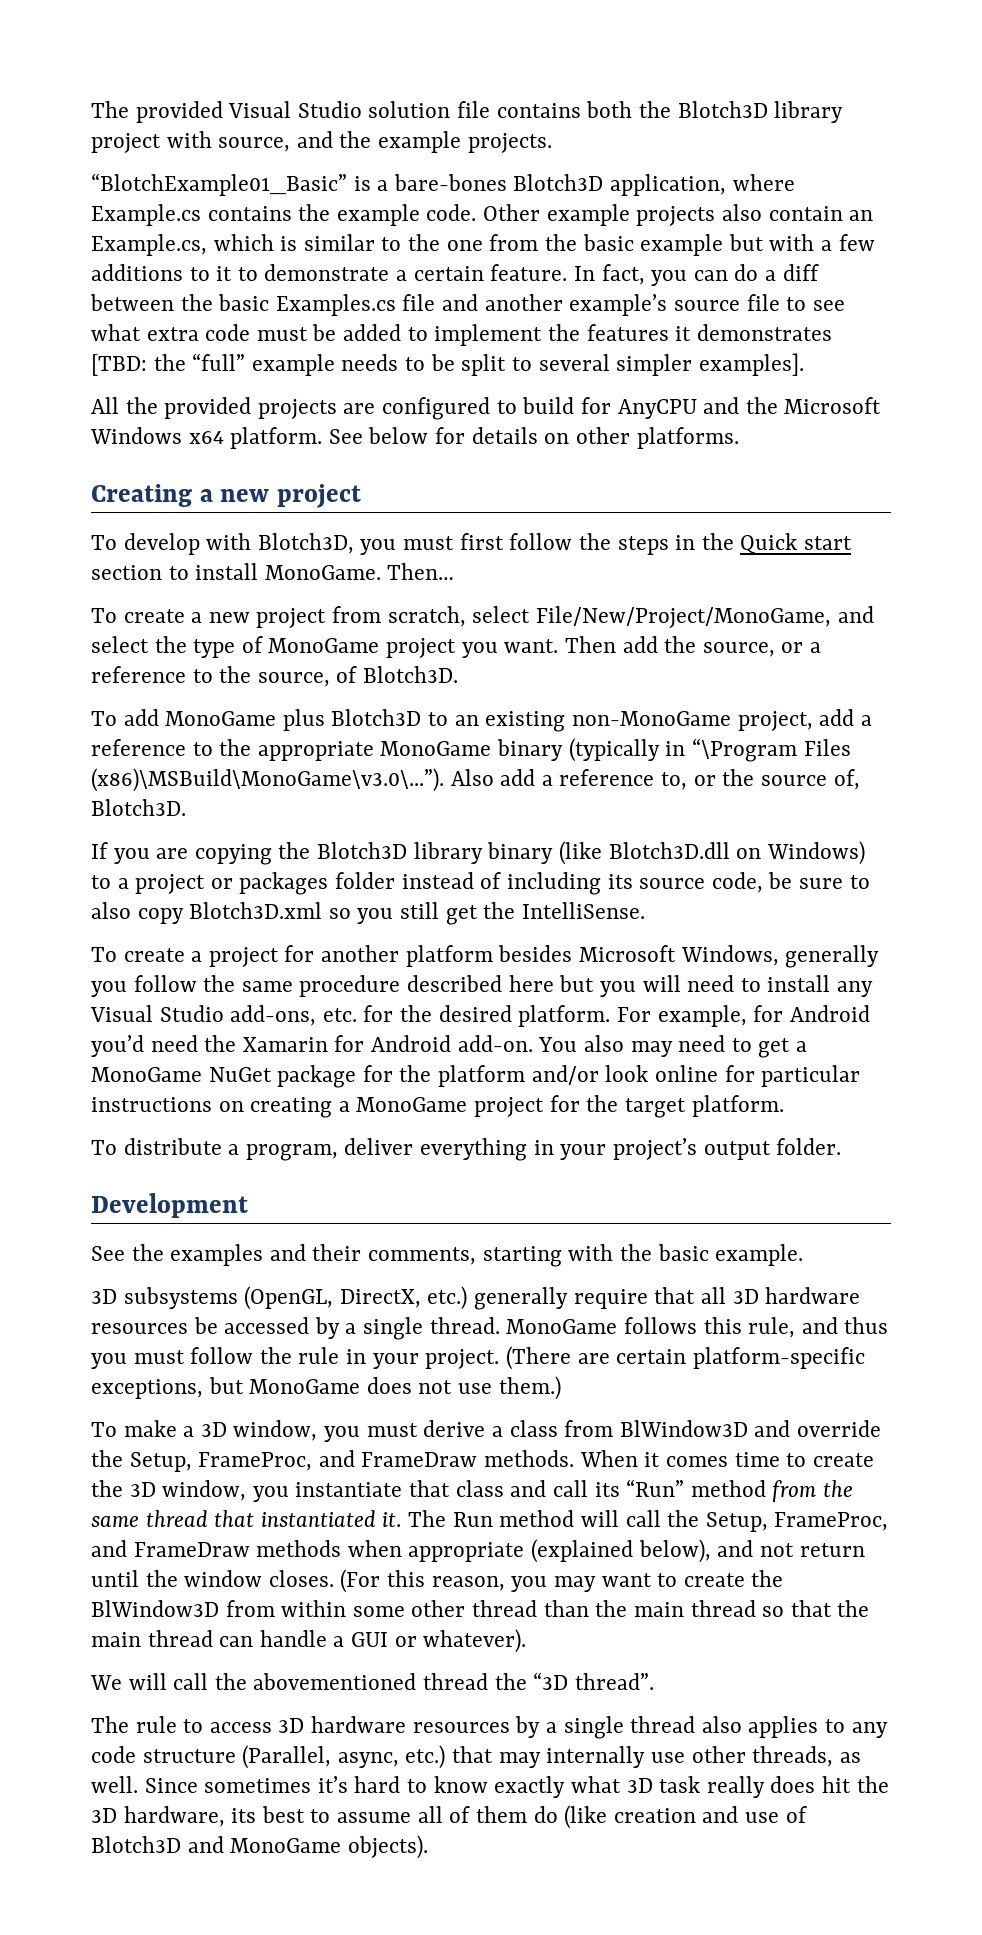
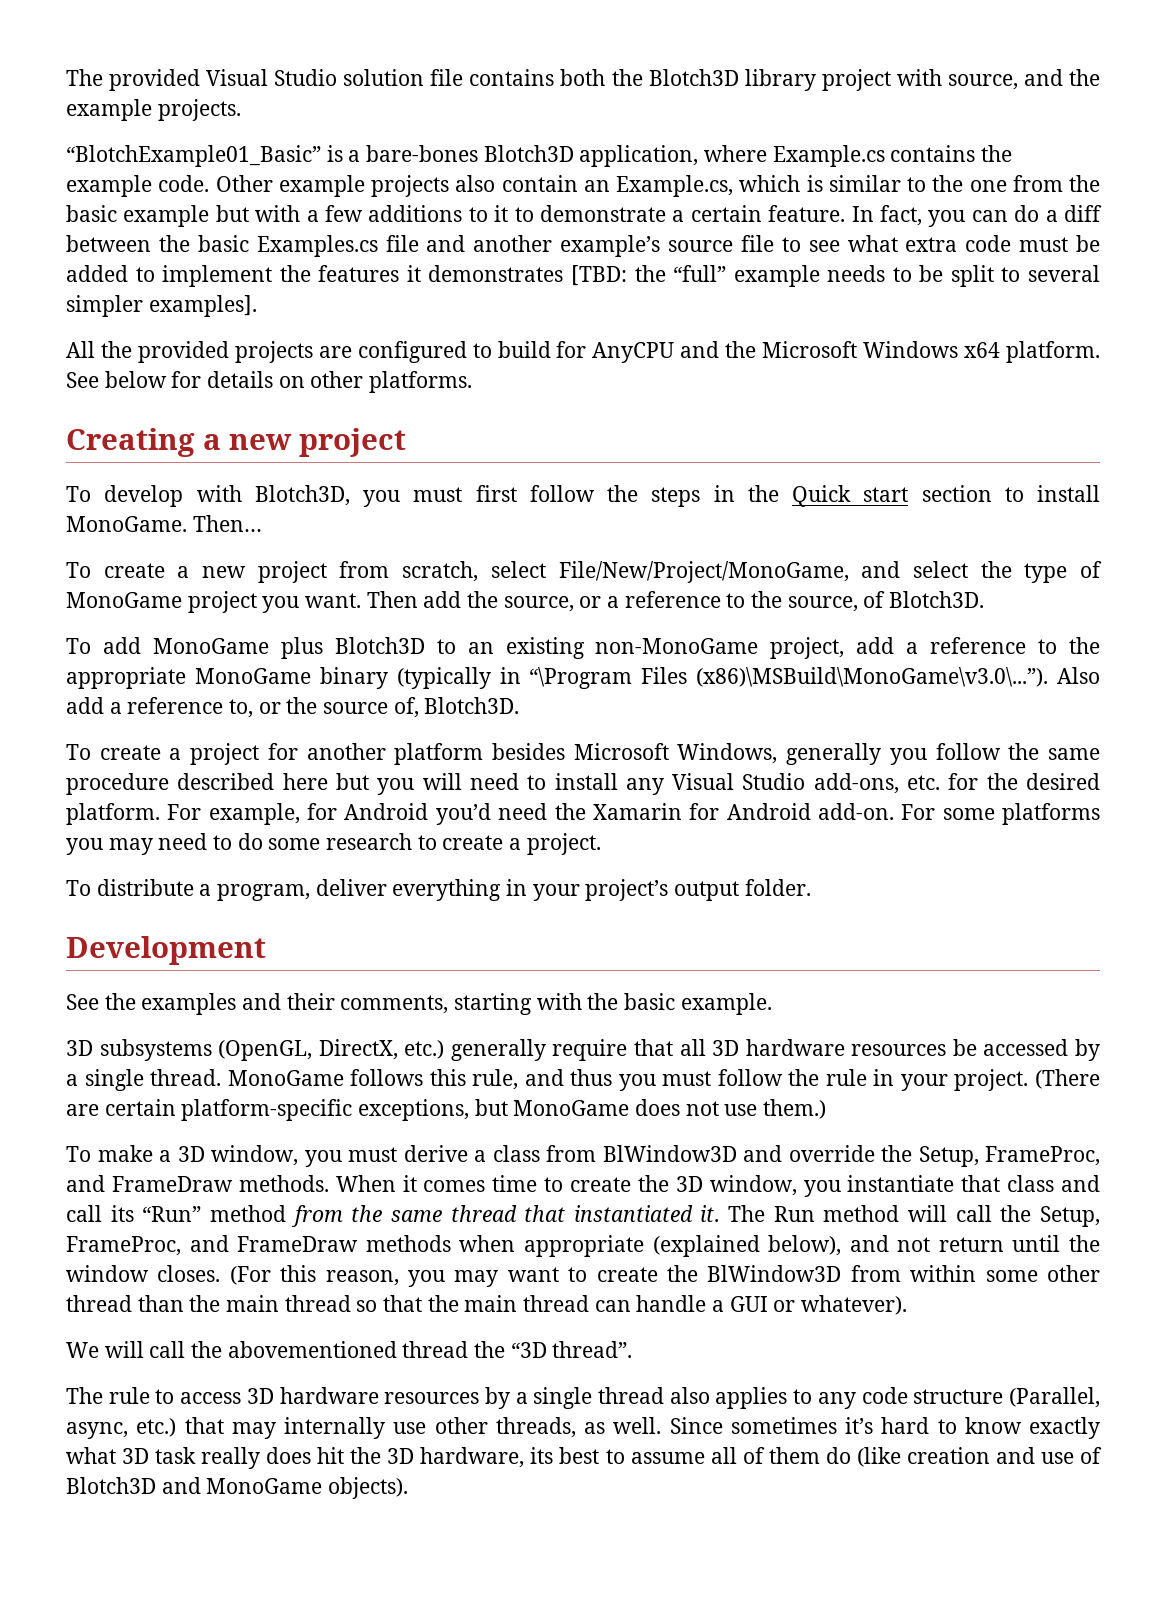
[91,841,865,865] [91,872,870,895] [91,902,645,925] // If you are copying the Blotch3D library binary (like Blotch3D.dll on Windows) to a project or packages folder instead of including its source code, be sure to also copy Blotch3D.xml so you still get the IntelliSense. -> (520, 705) none
[538,1035,807,1058] [91,1065,861,1088] [91,1095,784,1118] You also may need to get a MonoGame NuGet package for the platform and/or look online for particular instructions on creating a MonoGame project for the target platform. -> [901,803,1100,825] [66,833,601,855] For some platforms you may need to do some research to create a project.

